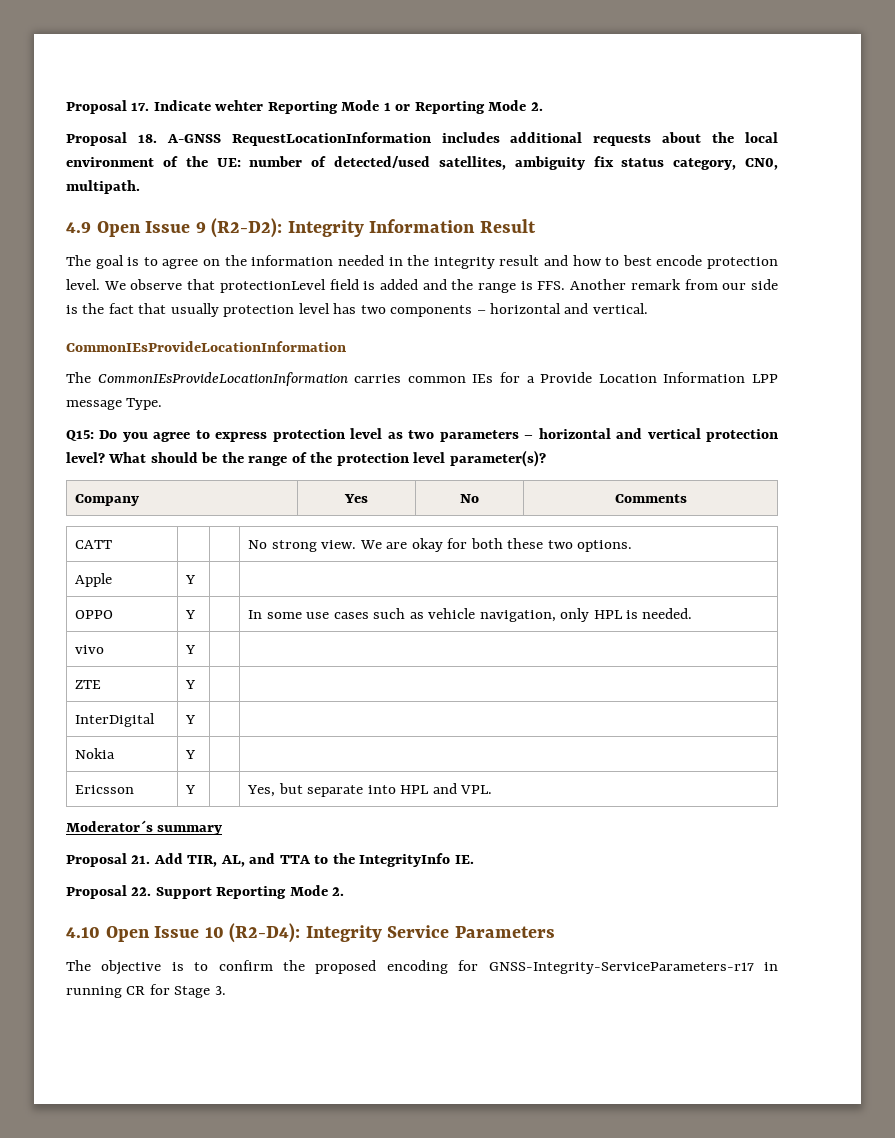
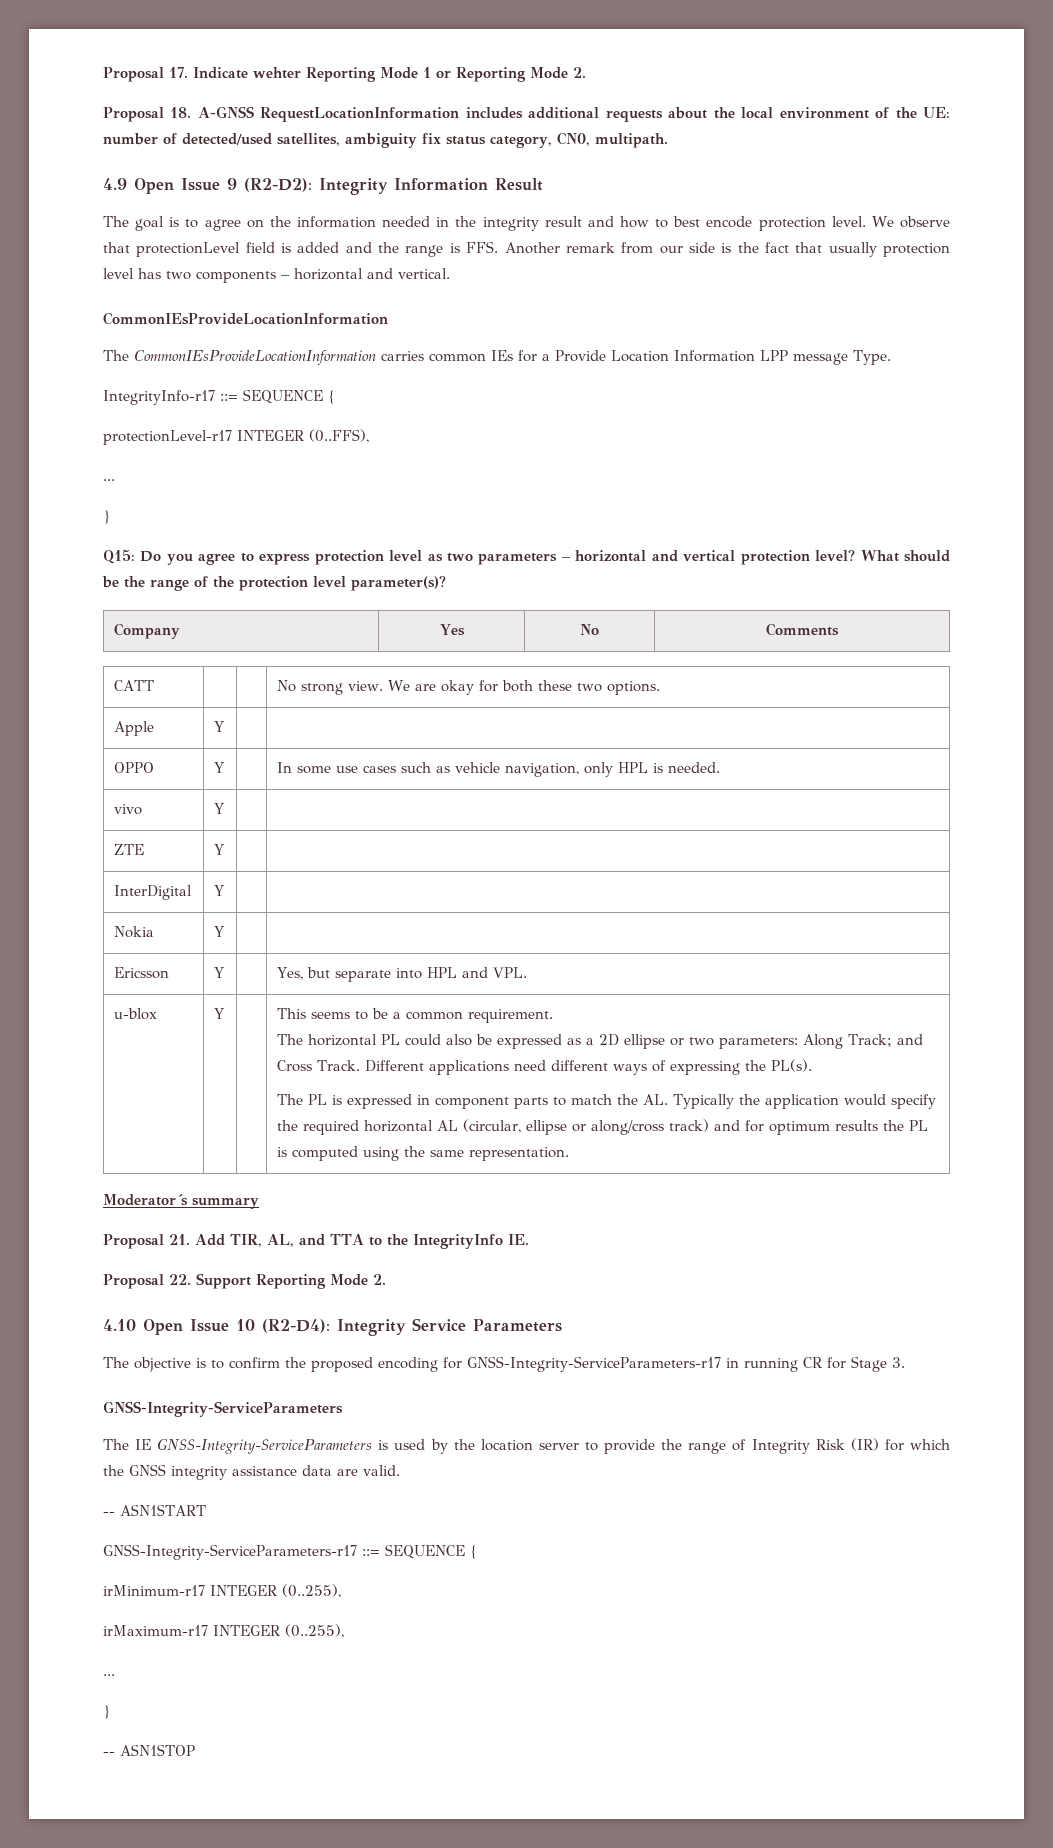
(163, 404) none -> [103,389,336,405] [103,429,369,445] [103,479,115,481] [103,510,111,524] // IntegrityInfo-r17 ::= SEQUENCE { // protectionLevel-r17 INTEGER (0..FFS), // ... // }
(493, 789) none -> [114,1008,158,1020] [214,1008,225,1019] [277,1008,554,1023] [277,1034,924,1049] [277,1059,813,1075] [277,1094,937,1109] [277,1119,929,1135] [277,1146,570,1161] // u-blox | Y | | This seems to be a common requirement. // The horizontal PL could also be expressed as a 2D ellipse or two parameters: Along Track; and Cross Track. Different applications need different ways of expressing the PL(s). // The PL is expressed in component parts to match the AL. Typically the application would specify the required horizontal AL (circular, ellipse or along/cross track) and for optimum results the PL is computed using the same representation.
(226, 990) none -> [103,1401,343,1417] [103,1438,950,1454] [103,1464,400,1480] [103,1504,206,1516] [103,1544,478,1560] [103,1584,341,1598] [103,1624,344,1638] [103,1674,115,1676] [103,1705,111,1719] [103,1744,195,1756] // GNSS-Integrity-ServiceParameters // The IE GNSS-Integrity-ServiceParameters is used by the location server to provide the range of Integrity Risk (IR) for which the GNSS integrity assistance data are valid. // -- ASN1START // GNSS-Integrity-ServiceParameters-r17 ::= SEQUENCE { // irMinimum-r17 INTEGER (0..255), // irMaximum-r17 INTEGER (0..255), // ... // } // -- ASN1STOP

